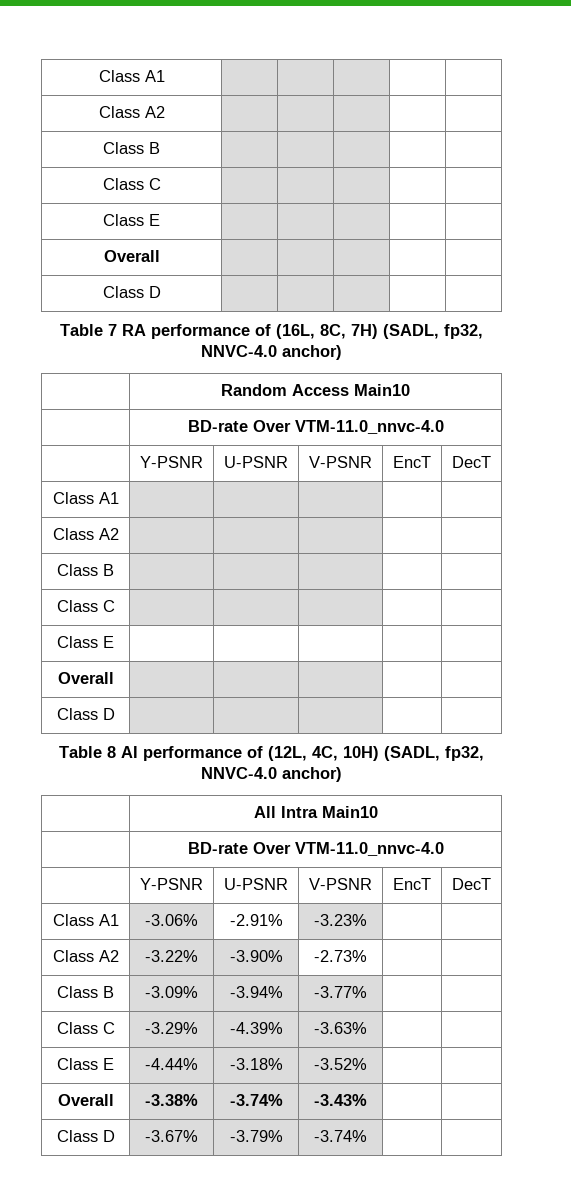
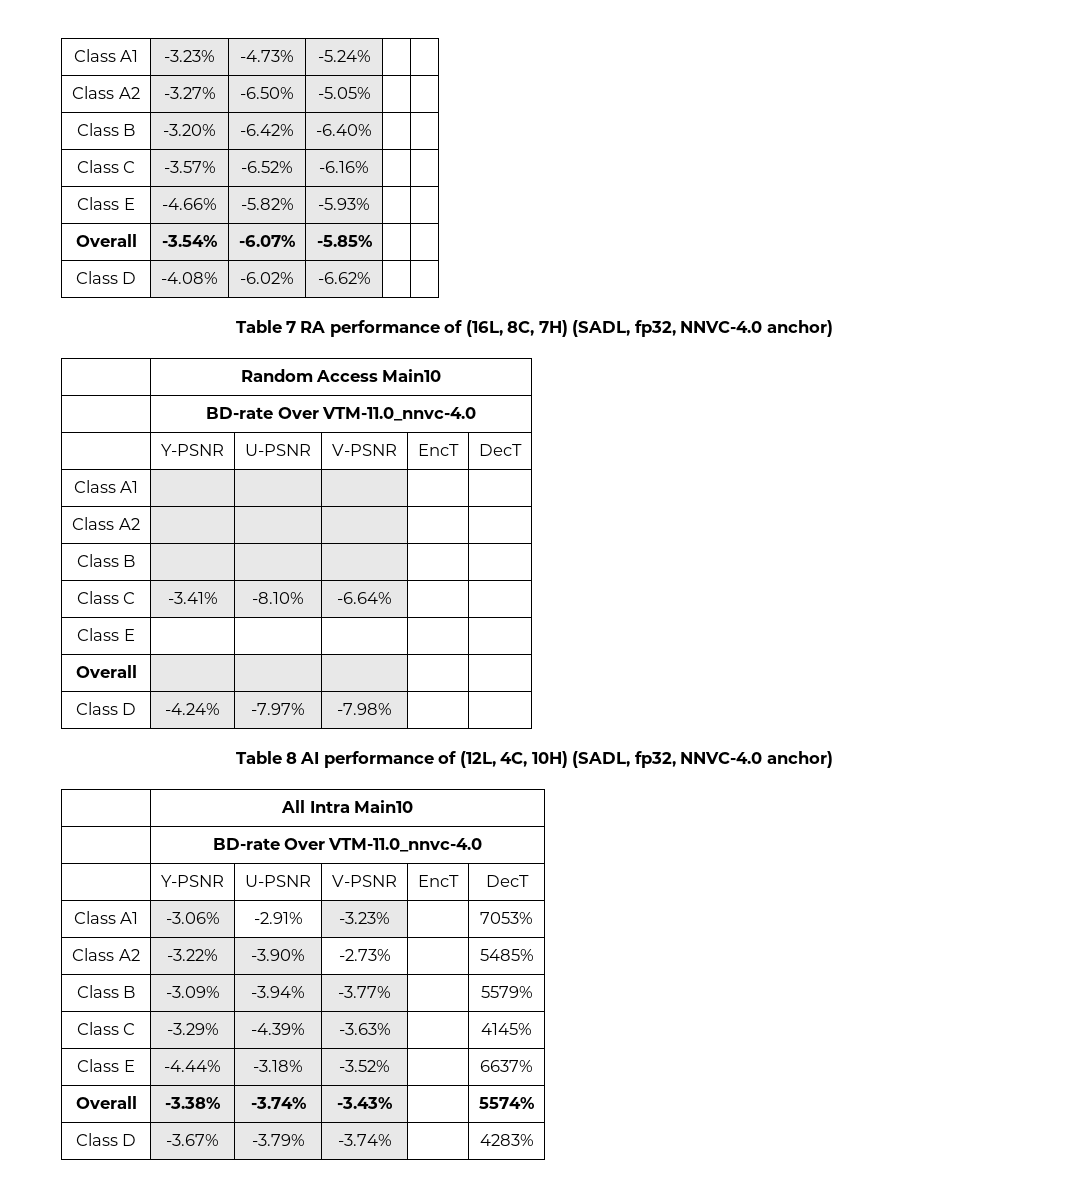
[98,70,165,82] [98,106,165,118] [103,142,160,154] [102,178,161,190] [103,214,160,226] [103,250,160,262] [102,286,161,298] Class A1 | | | | | // Class A2 | | | | | // Class B | | | | | // Class C | | | | | // Class E | | | | | // Overall | | | | | // Class D | | | -> [73,49,139,62] [164,50,215,62] [240,50,294,62] [317,50,371,62] [72,86,140,99] [163,87,216,99] [240,87,294,99] [317,87,371,99] [76,123,136,136] [163,124,216,136] [240,124,294,136] [316,124,372,136] [76,160,136,173] [163,161,216,173] [241,161,293,173] [319,161,369,173] [77,197,135,210] [162,198,217,210] [240,198,294,210] [318,198,370,210] [75,234,137,247] [162,235,218,247] [239,235,296,247] [316,235,373,247] [75,271,137,284] [161,272,218,284] [240,272,294,284] [317,272,371,284] Class A1 | -3.23% | -4.73% | -5.24% | | // Class A2 | -3.27% | -6.50% | -5.05% | | // Class B | -3.20% | -6.42% | -6.40% | | // Class C | -3.57% | -6.52% | -6.16% | | // Class E | -4.66% | -5.82% | -5.93% | | // Overall | -3.54% | -6.07% | -5.85% | | // Class D | -4.08% | -6.02% | -6.62%
[57,636,114,648] [57,672,114,684] [56,708,115,720] | | | | // Class E | | | | | // Overall | | | | | // Class D | | | -> [167,592,218,604] [252,592,304,604] [337,592,392,604] [77,628,135,641] [75,665,137,678] [75,702,137,715] [165,703,220,715] [251,703,305,715] [337,703,392,715] -3.41% | -8.10% | -6.64% | | // Class E | | | | | // Overall | | | | | // Class D | -4.24% | -7.97% | -7.98%
(367, 920) none -> [480,912,533,924] 7053%
(367, 956) none -> [479,949,534,961] 5485%
(367, 992) none -> [480,986,533,998] 5579%
(367, 1028) none -> [481,1023,532,1035] 4145%
(367, 1064) none -> [480,1060,533,1072] 6637%
(367, 1100) none -> [479,1097,535,1109] 5574%
(367, 1136) none -> [479,1134,534,1146] 4283%

